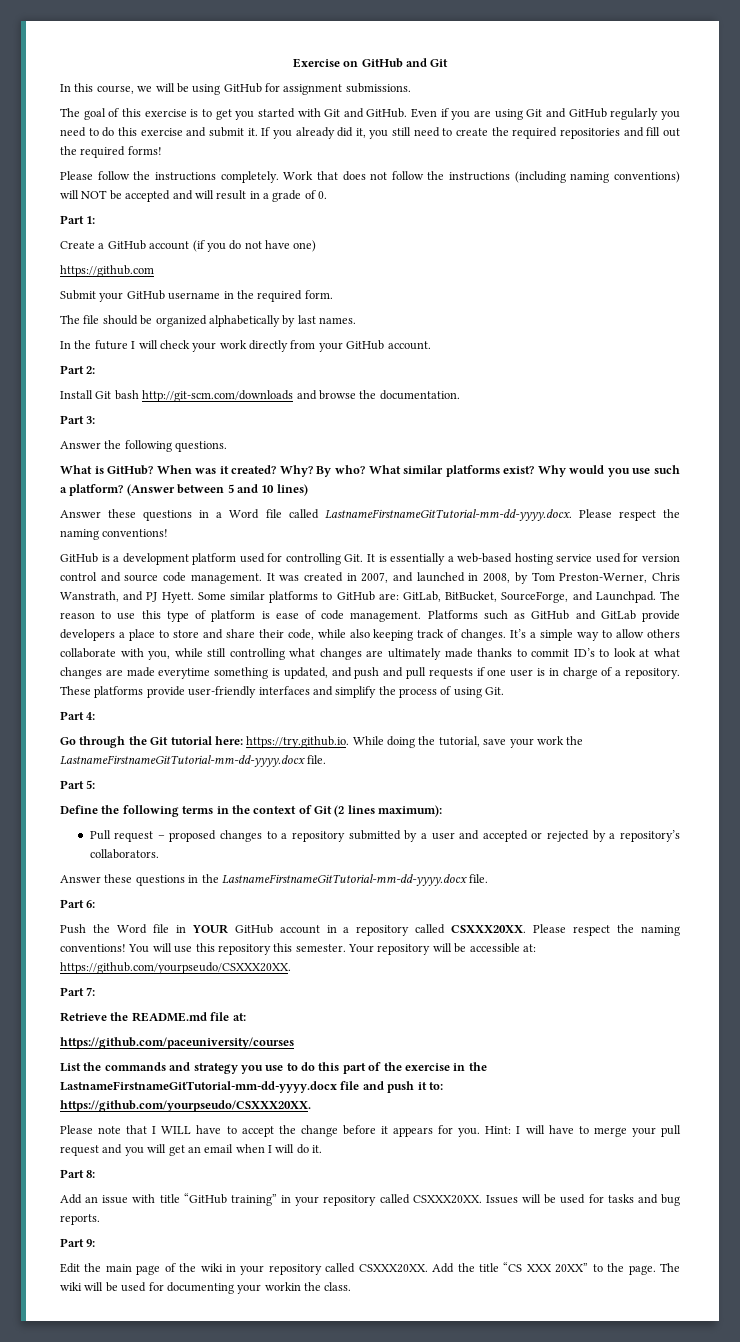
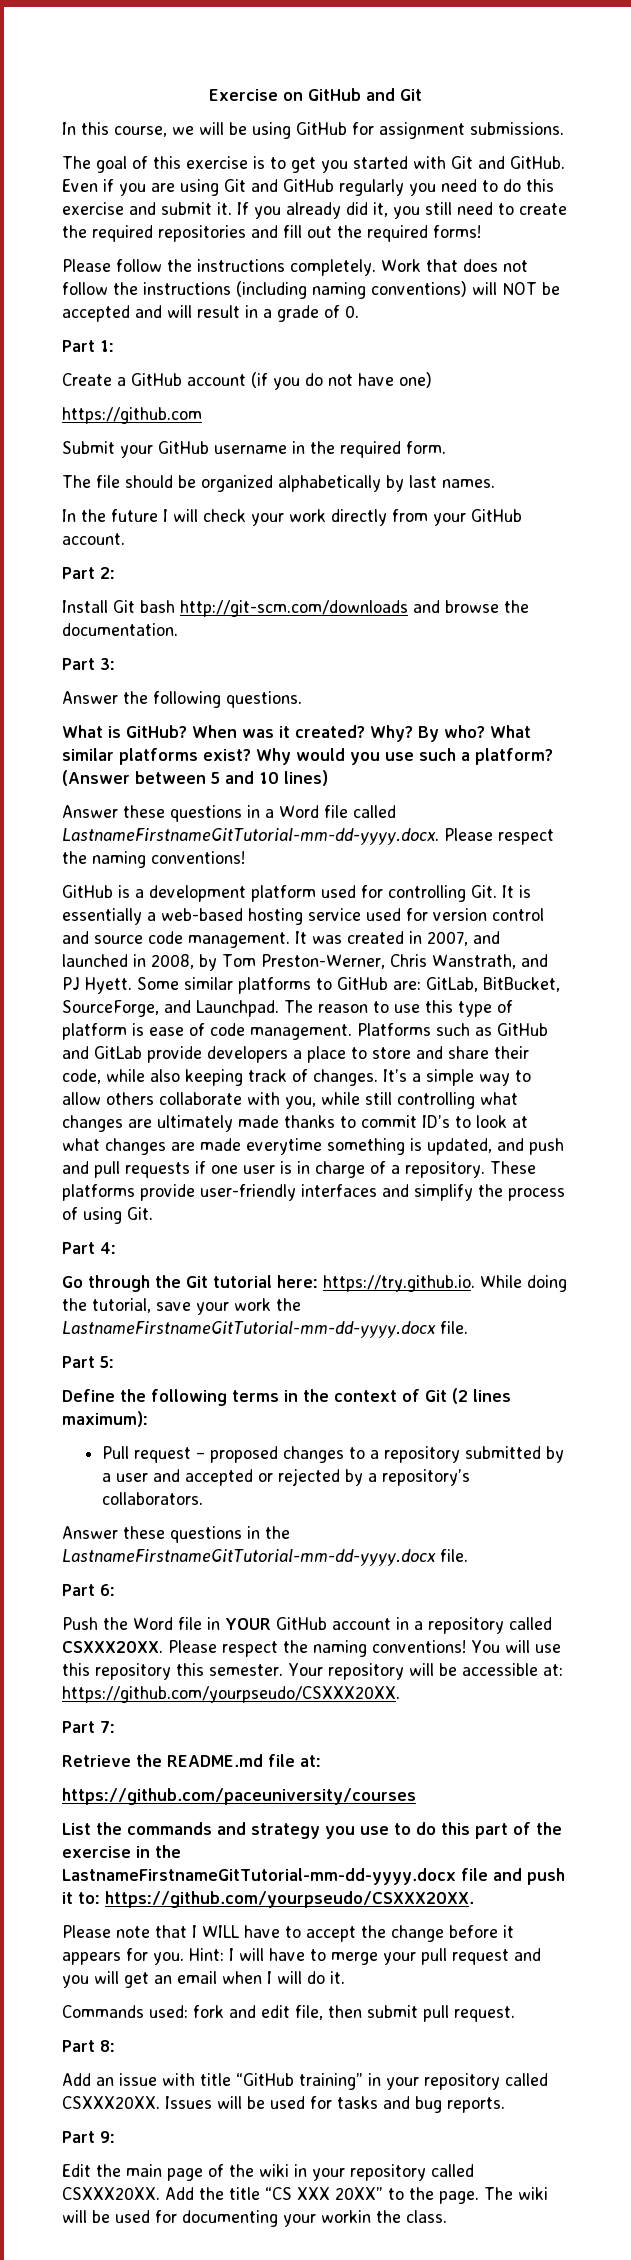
(323, 1149) none -> [62,2005,515,2022] // Commands used: fork and edit file, then submit pull request.

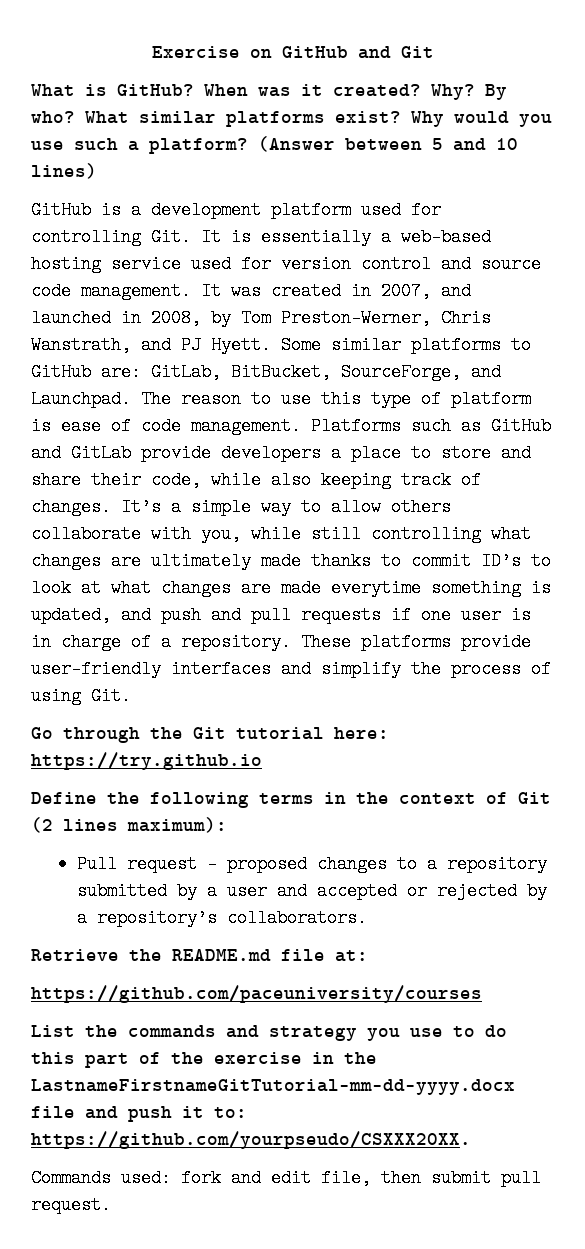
[62,122,564,139] [62,156,565,173] [62,179,554,196] [62,202,567,219] [62,225,481,242] [62,259,528,276] [62,281,560,299] [62,305,359,322] [62,340,114,352] [62,372,432,390] [62,407,202,424] [62,441,446,458] [62,475,495,492] [62,509,522,526] [62,533,125,545] [62,567,115,579] [62,600,529,617] [62,623,178,636] [62,658,115,670] [62,691,302,708] // In this course, we will be using GitHub for assignment submissions. // The goal of this exercise is to get you started with Git and GitHub. Even if you are using Git and GitHub regularly you need to do this exercise and submit it. If you already did it, you still need to create the required repositories and fill out the required forms! // Please follow the instructions completely. Work that does not follow the instructions (including naming conventions) will NOT be accepted and will result in a grade of 0. // Part 1: // Create a GitHub account (if you do not have one) // https://github.com // Submit your GitHub username in the required form. // The file should be organized alphabetically by last names. // In the future I will check your work directly from your GitHub account. // Part 2: // Install Git bash http://git-scm.com/downloads and browse the documentation. // Part 3: // Answer the following questions. -> (434, 52) none
[62,805,396,822] [62,828,554,845] [62,851,245,868] // Answer these questions in a Word file called LastnameFirstnameGitTutorial-mm-dd-yyyy.docx. Please respect the naming conventions! -> (97, 171) none
[62,1242,116,1254] // Part 4: -> (131, 696) none
[323,1275,567,1292] [62,1298,301,1315] [62,1321,468,1338] [62,1356,114,1368] https://try.github.io. While doing the tutorial, save your work the LastnameFirstnameGitTutorial-mm-dd-yyyy.docx file. // Part 5: -> [31,752,262,770] https://try.github.io
[62,1526,290,1543] [62,1549,468,1566] [62,1584,115,1596] [62,1617,552,1634] [62,1640,561,1657] [62,1663,563,1680] [62,1686,400,1703] [62,1721,115,1733] // Answer these questions in the LastnameFirstnameGitTutorial-mm-dd-yyyy.docx file. // Part 6: // Push the Word file in YOUR GitHub account in a repository called CSXXX20XX. Please respect the naming conventions! You will use this repository this semester. Your repository will be accessible at: https://github.com/yourpseudo/CSXXX20XX. // Part 7: -> (367, 918) none
[62,1925,514,1942] [62,1948,541,1965] [62,1971,345,1988] // Please note that I WILL have to accept the change before it appears for you. Hint: I will have to merge your pull request and you will get an email when I will do it. -> (471, 1140) none
[62,2040,115,2052] [62,2073,548,2090] [62,2096,505,2113] [62,2131,115,2143] [62,2164,474,2181] [62,2187,548,2204] [62,2210,447,2227] // Part 8: // Add an issue with title “GitHub training” in your repository called CSXXX20XX. Issues will be used for tasks and bug reports. // Part 9: // Edit the main page of the wiki in your repository called CSXXX20XX. Add the title “CS XXX 20XX” to the page. The wiki will be used for documenting your workin the class. -> (111, 1205) none

